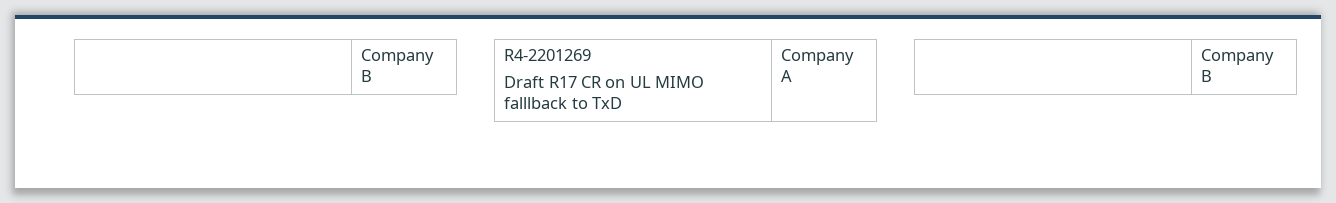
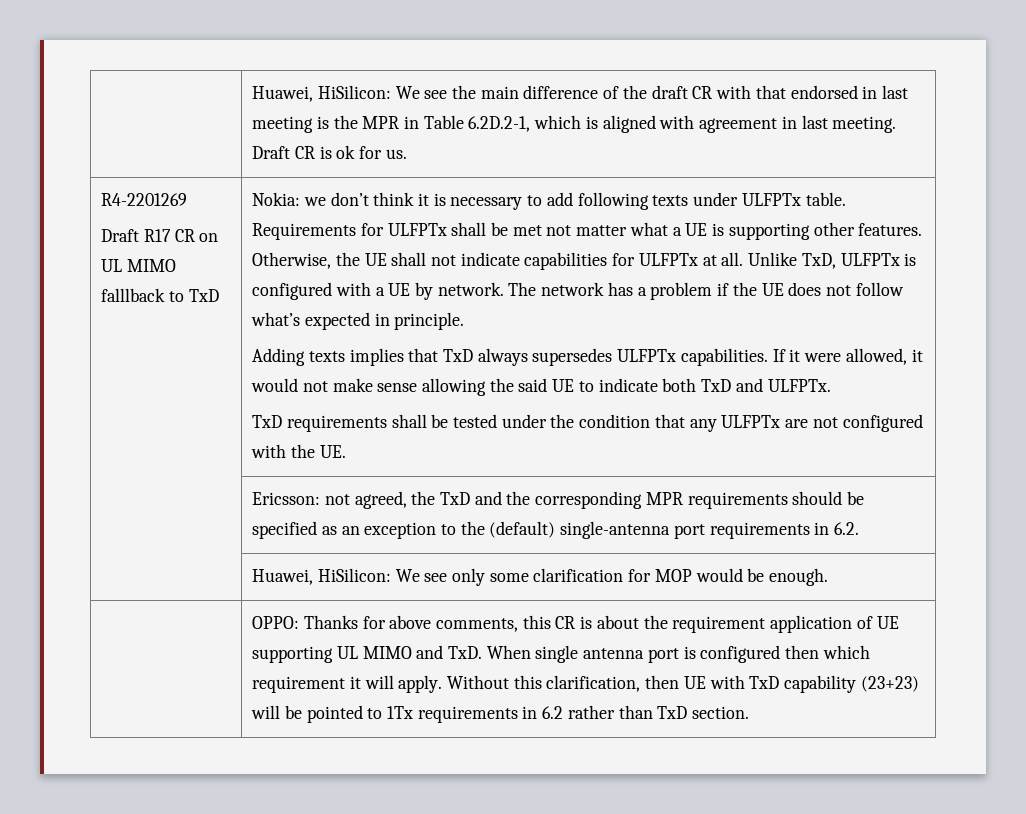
[361,49,435,65] [361,70,373,82] | Company B -> [252,85,908,102] [252,115,897,133] [252,145,407,159] | Huawei, HiSilicon: We see the main difference of the draft CR with that endorsed in last meeting is the MPR in Table 6.2D.2-1, which is aligned with agreement in last meeting. Draft CR is ok for us.
[781,49,855,65] [781,70,793,82] [1201,49,1275,65] [1201,70,1213,82] Company A // | Company B -> [252,192,846,210] [252,222,923,240] [252,252,917,270] [252,282,904,300] [251,312,465,330] [252,348,923,366] [251,378,831,396] [252,414,923,432] [251,444,346,458] [252,491,865,509] [252,521,860,539] [252,568,829,586] [252,615,899,633] [252,645,870,663] [252,675,919,693] [251,705,750,723] Nokia: we don’t think it is necessary to add following texts under ULFPTx table. Requirements for ULFPTx shall be met not matter what a UE is supporting other features. Otherwise, the UE shall not indicate capabilities for ULFPTx at all. Unlike TxD, ULFPTx is configured with a UE by network. The network has a problem if the UE does not follow what’s expected in principle. // Adding texts implies that TxD always supersedes ULFPTx capabilities. If it were allowed, it would not make sense allowing the said UE to indicate both TxD and ULFPTx. // TxD requirements shall be tested under the condition that any ULFPTx are not configured with the UE. // | Ericsson: not agreed, the TxD and the corresponding MPR requirements should be specified as an exception to the (default) single-antenna port requirements in 6.2. // | Huawei, HiSilicon: We see only some clarification for MOP would be enough. // | OPPO: Thanks for above comments, this CR is about the requirement application of UE supporting UL MIMO and TxD. When single antenna port is configured then which requirement it will apply. Without this clarification, then UE with TxD capability (23+23) will be pointed to 1Tx requirements in 6.2 rather than TxD section.

